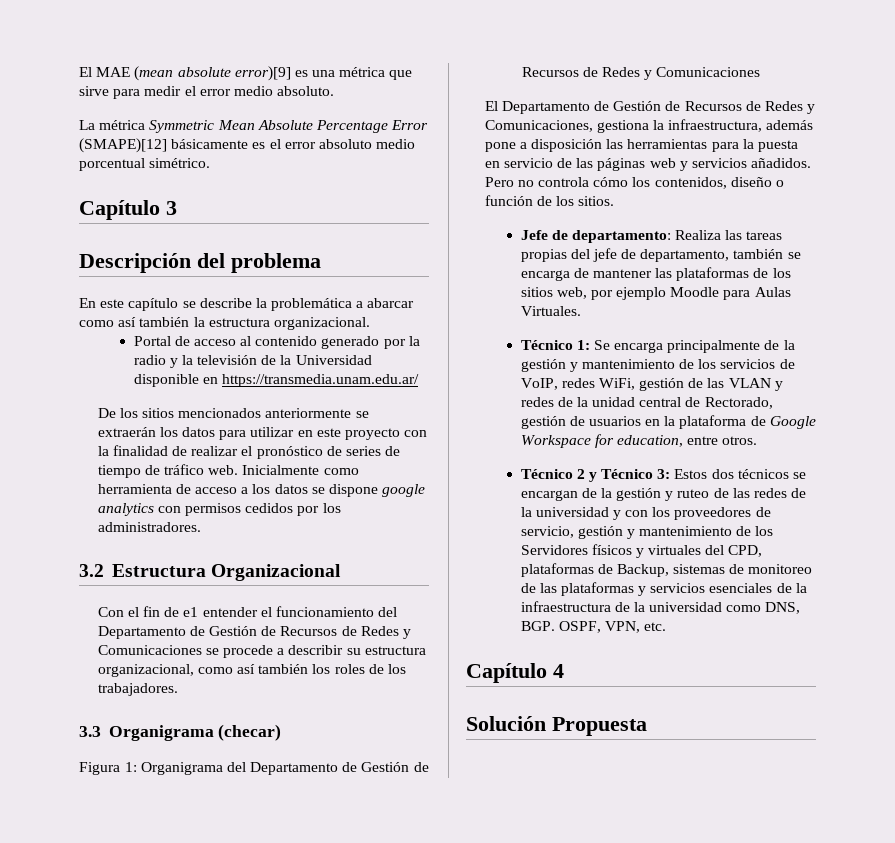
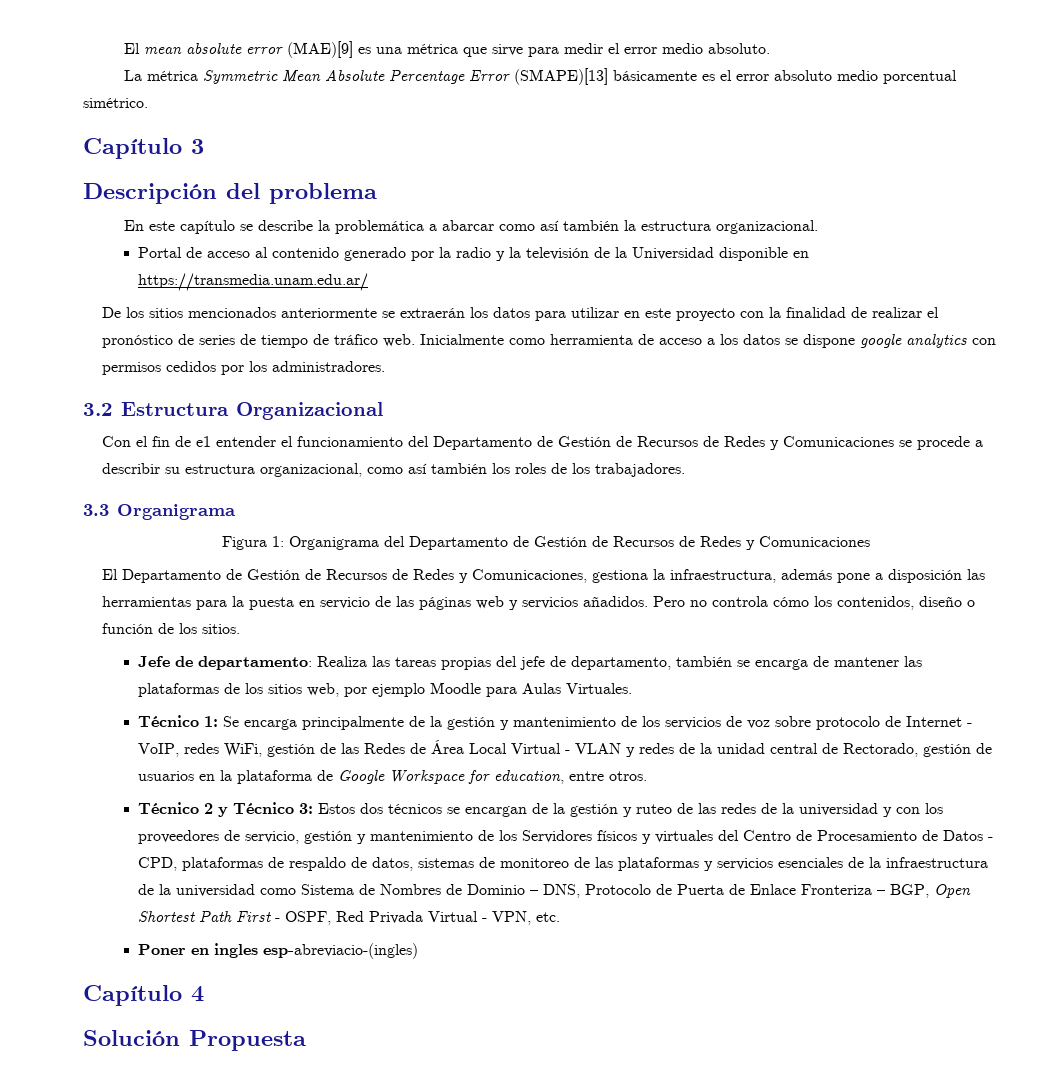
[79,66,291,81] El MAE (mean absolute error)[9] -> [123,41,353,58] El mean absolute error (MAE)[9]
[79,138,167,153] (SMAPE)[12] -> [513,68,608,85] (SMAPE)[13]
[218,724,282,741] (checar) -> (236, 512) none
(795, 364) none -> [747,716,973,730] voz sobre protocolo de Internet -
(725, 383) none -> [364,740,571,754] Redes de Área Local Virtual -
[728,545,763,557] [520,563,669,577] CPD, plataformas de Backup, -> [743,830,994,841] [138,857,414,871] Centro de Procesamiento de Datos - CPD, plataformas de respaldo de datos,
[765,602,801,614] [520,621,667,633] DNS, BGP. OSPF, VPN, etc. -> [301,884,972,898] [138,910,561,925] [138,943,419,959] Sistema de Nombres de Dominio – DNS, Protocolo de Puerta de Enlace Fronteriza – BGP, Open Shortest Path First - OSPF, Red Privada Virtual - VPN, etc. // Poner en ingles esp-abreviacio-(ingles)

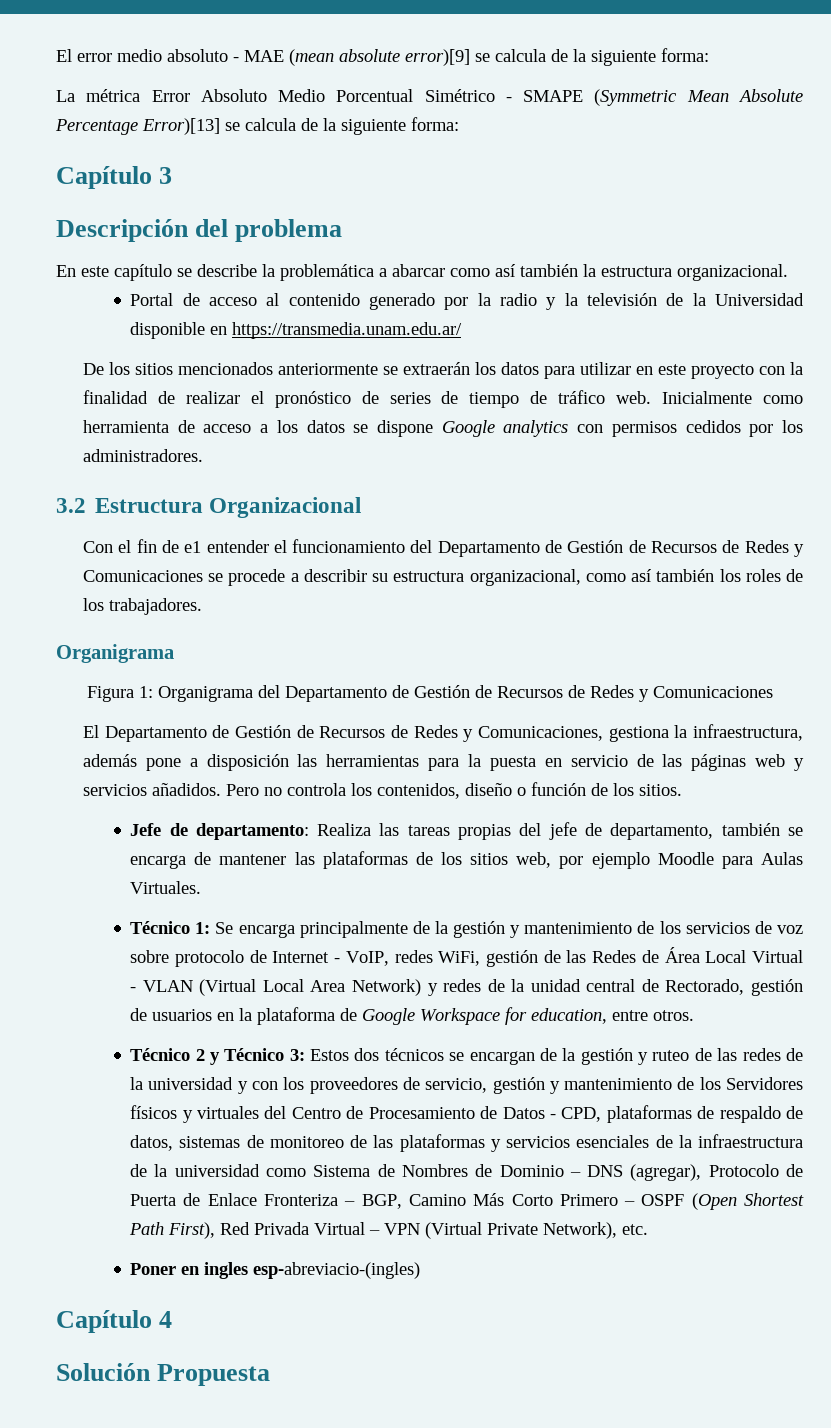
[123,41,770,58] [123,68,957,85] [83,98,148,108] El mean absolute error (MAE)[9] es una métrica que sirve para medir el error medio absoluto. // La métrica Symmetric Mean Absolute Percentage Error (SMAPE)[13] básicamente es el error absoluto medio porcentual simétrico. -> [56,48,709,66] [56,89,803,106] [55,117,459,135] El error medio absoluto - MAE (mean absolute error)[9] se calcula de la siguiente forma: // La métrica Error Absoluto Medio Porcentual Simétrico - SMAPE (Symmetric Mean Absolute Percentage Error)[13] se calcula de la siguiente forma:
[859,334,902,348] google -> [441,420,495,437] Google
[83,504,109,516] 3.3 -> (202, 606) none
[772,597,809,607] cómo -> (346, 789) none
(622, 748) none -> [199,979,421,996] (Virtual Local Area Network)
[543,884,581,898] DNS, -> [587,1164,702,1181] DNS (agregar),
[934,884,972,898] [138,910,532,925] Open Shortest Path First - OSPF, Red Privada Virtual - VPN, -> [408,1193,805,1210] [129,1222,618,1239] Camino Más Corto Primero – OSPF (Open Shortest Path First), Red Privada Virtual – VPN (Virtual Private Network),

